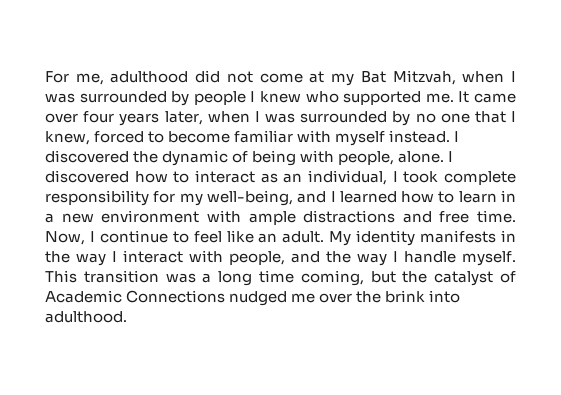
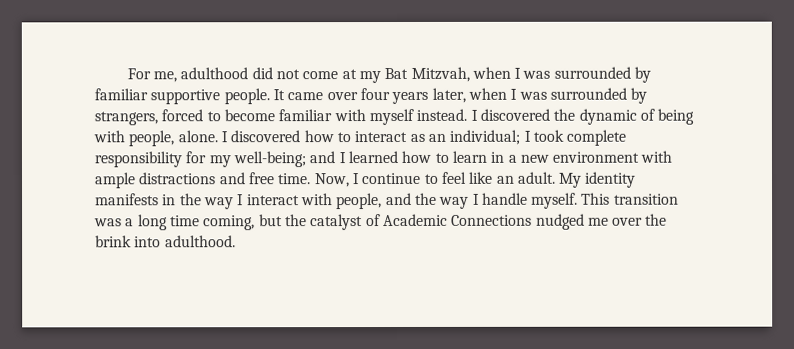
[193,91,454,105] people I knew who supported me. -> [94,88,270,105] familiar supportive people.
[415,111,516,123] [45,131,90,145] no one that I knew, -> [94,111,158,126] strangers,
[308,170,387,185] individual, -> [449,129,521,145] individual;
[206,190,293,206] well-being, -> [232,151,306,168] well-being;

